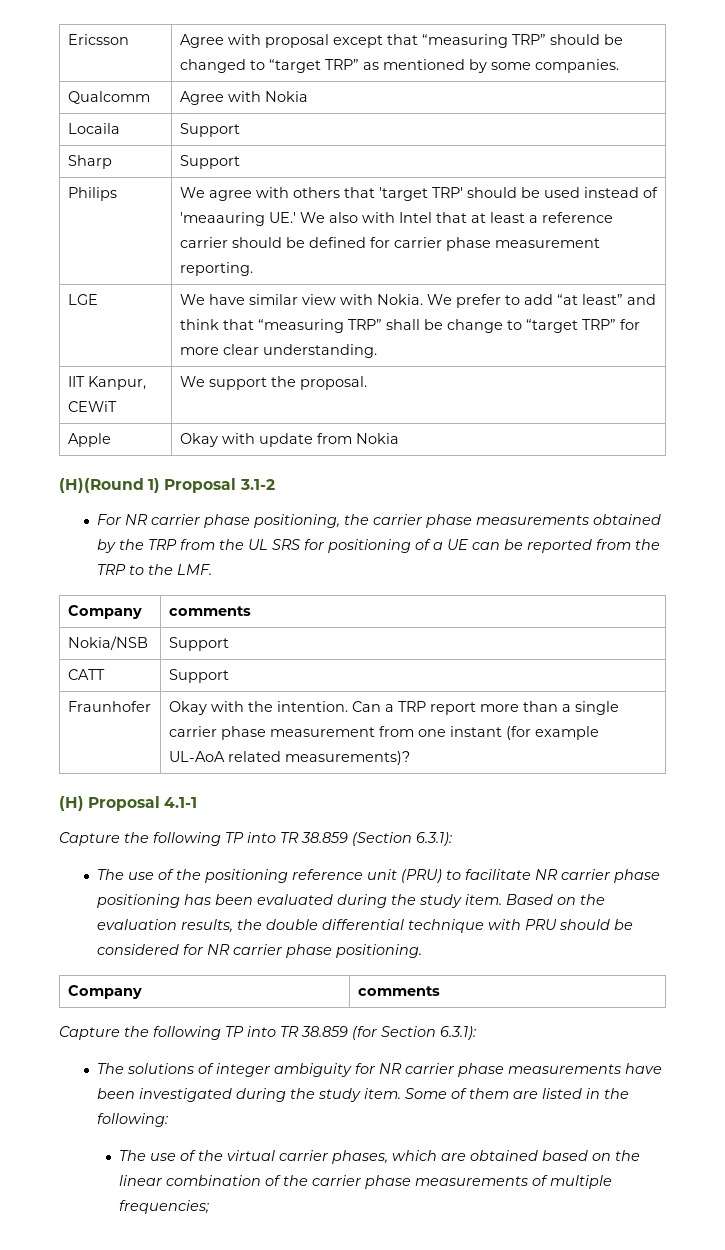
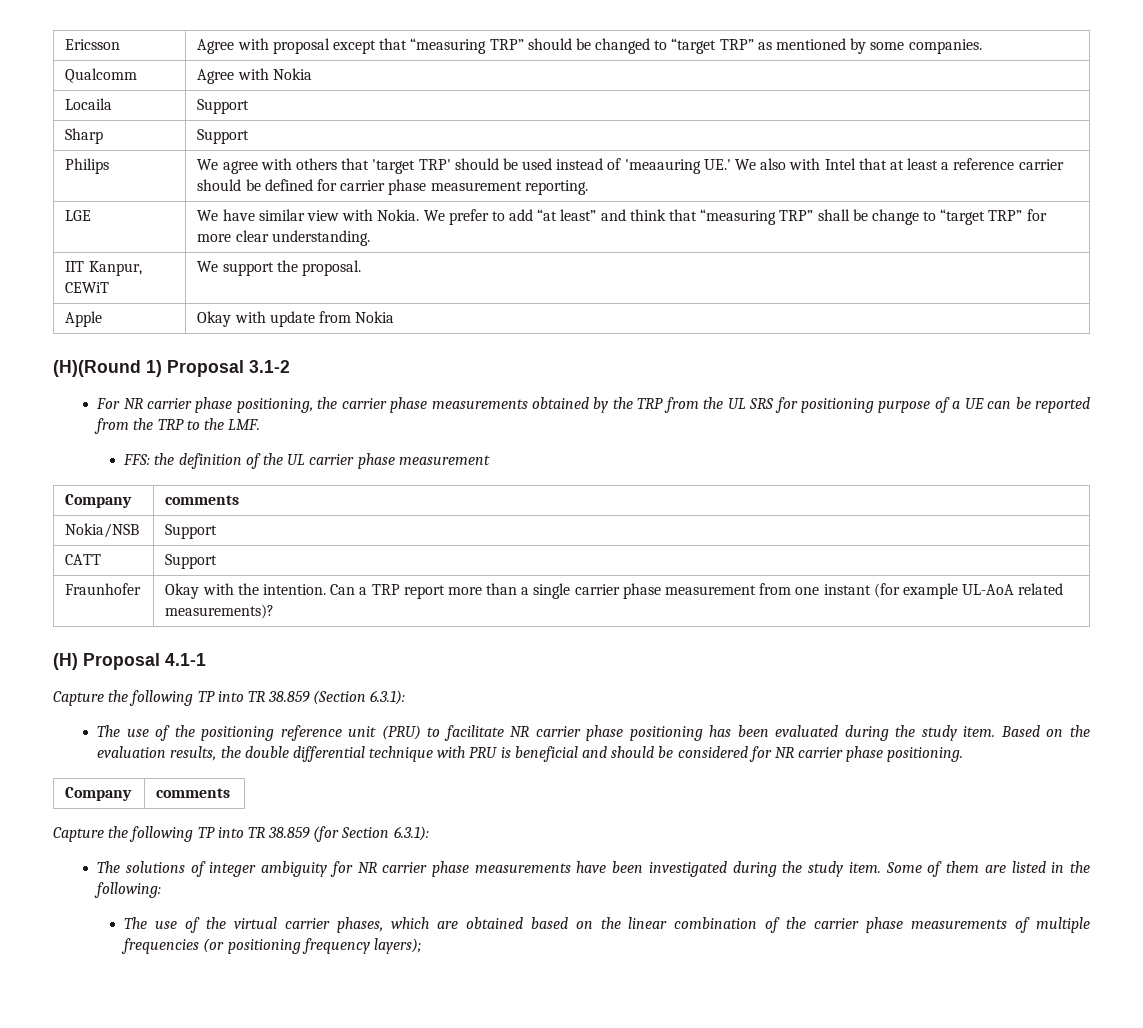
(412, 546) none -> [878,401,931,413] purpose
(213, 569) none -> [123,453,490,469] // FFS: the definition of the UL carrier phase measurement
(558, 924) none -> [500,746,607,762] is beneficial and
[119,1200,210,1214] frequencies; -> [121,938,421,954] frequencies (or positioning frequency layers);

